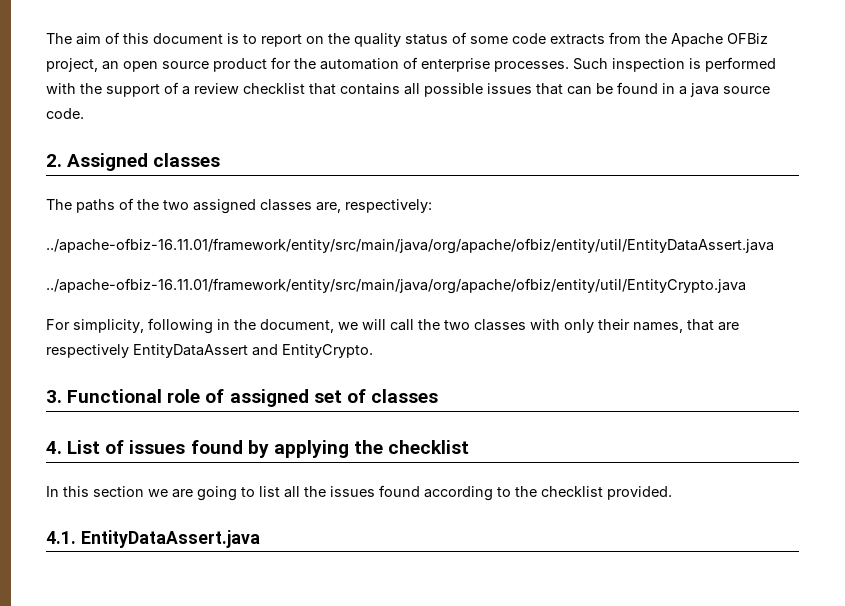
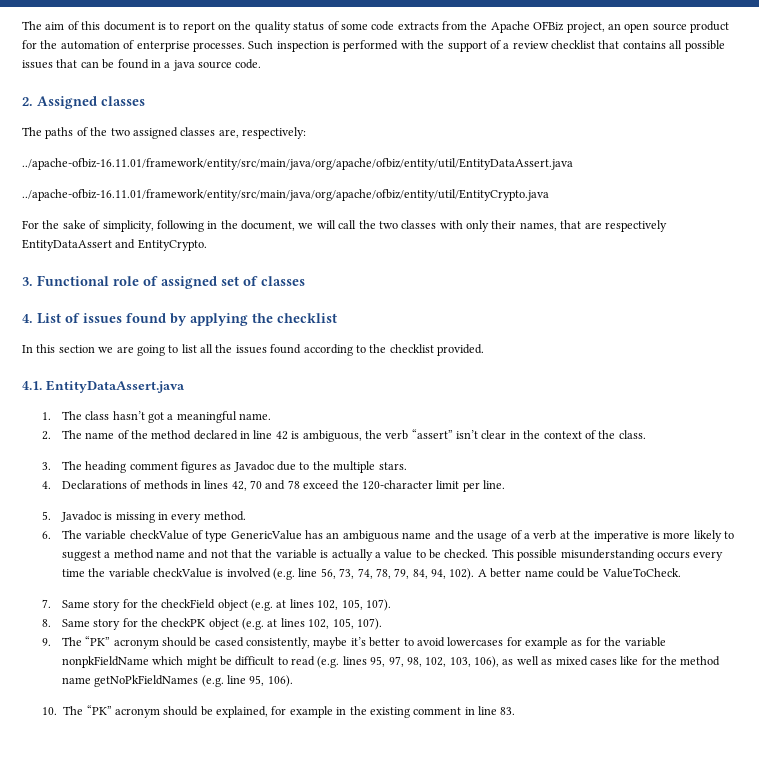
(70, 324) none -> [42,220,101,229] the sake of
(260, 539) none -> [41,411,272,423] [41,429,646,442] [41,461,407,473] [41,480,506,492] [41,511,246,523] [41,530,735,542] [61,549,724,561] [61,568,681,580] [41,599,391,611] [41,618,382,630] [41,636,666,649] [61,656,721,668] [61,675,293,687] [41,705,516,718] // 1. The class hasn’t got a meaningful name. // 2. The name of the method declared in line 42 is ambiguous, the verb “assert” isn’t clear in the context of the class. // 3. The heading comment figures as Javadoc due to the multiple stars. // 4. Declarations of methods in lines 42, 70 and 78 exceed the 120-character limit per line. // 5. Javadoc is missing in every method. // 6. The variable checkValue of type GenericValue has an ambiguous name and the usage of a verb at the imperative is more likely to suggest a method name and not that the variable is actually a value to be checked. This possible misunderstanding occurs every time the variable checkValue is involved (e.g. line 56, 73, 74, 78, 79, 84, 94, 102). A better name could be ValueToCheck. // 7. Same story for the checkField object (e.g. at lines 102, 105, 107). // 8. Same story for the checkPK object (e.g. at lines 102, 105, 107). // 9. The “PK” acronym should be cased consistently, maybe it’s better to avoid lowercases for example as for the variable nonpkFieldName which might be difficult to read (e.g. lines 95, 97, 98, 102, 103, 106), as well as mixed cases like for the method name getNoPkFieldNames (e.g. line 95, 106). // 10. The “PK” acronym should be explained, for example in the existing comment in line 83.

